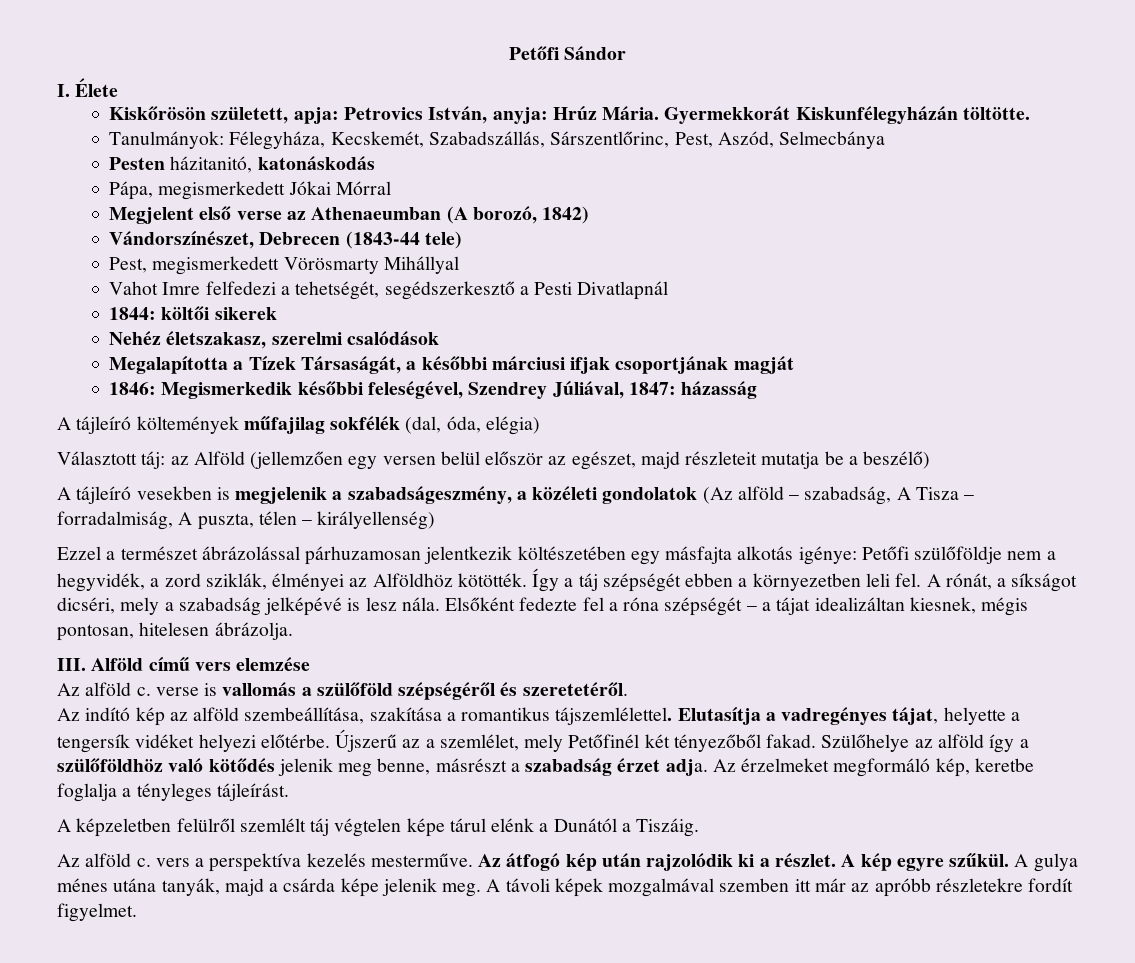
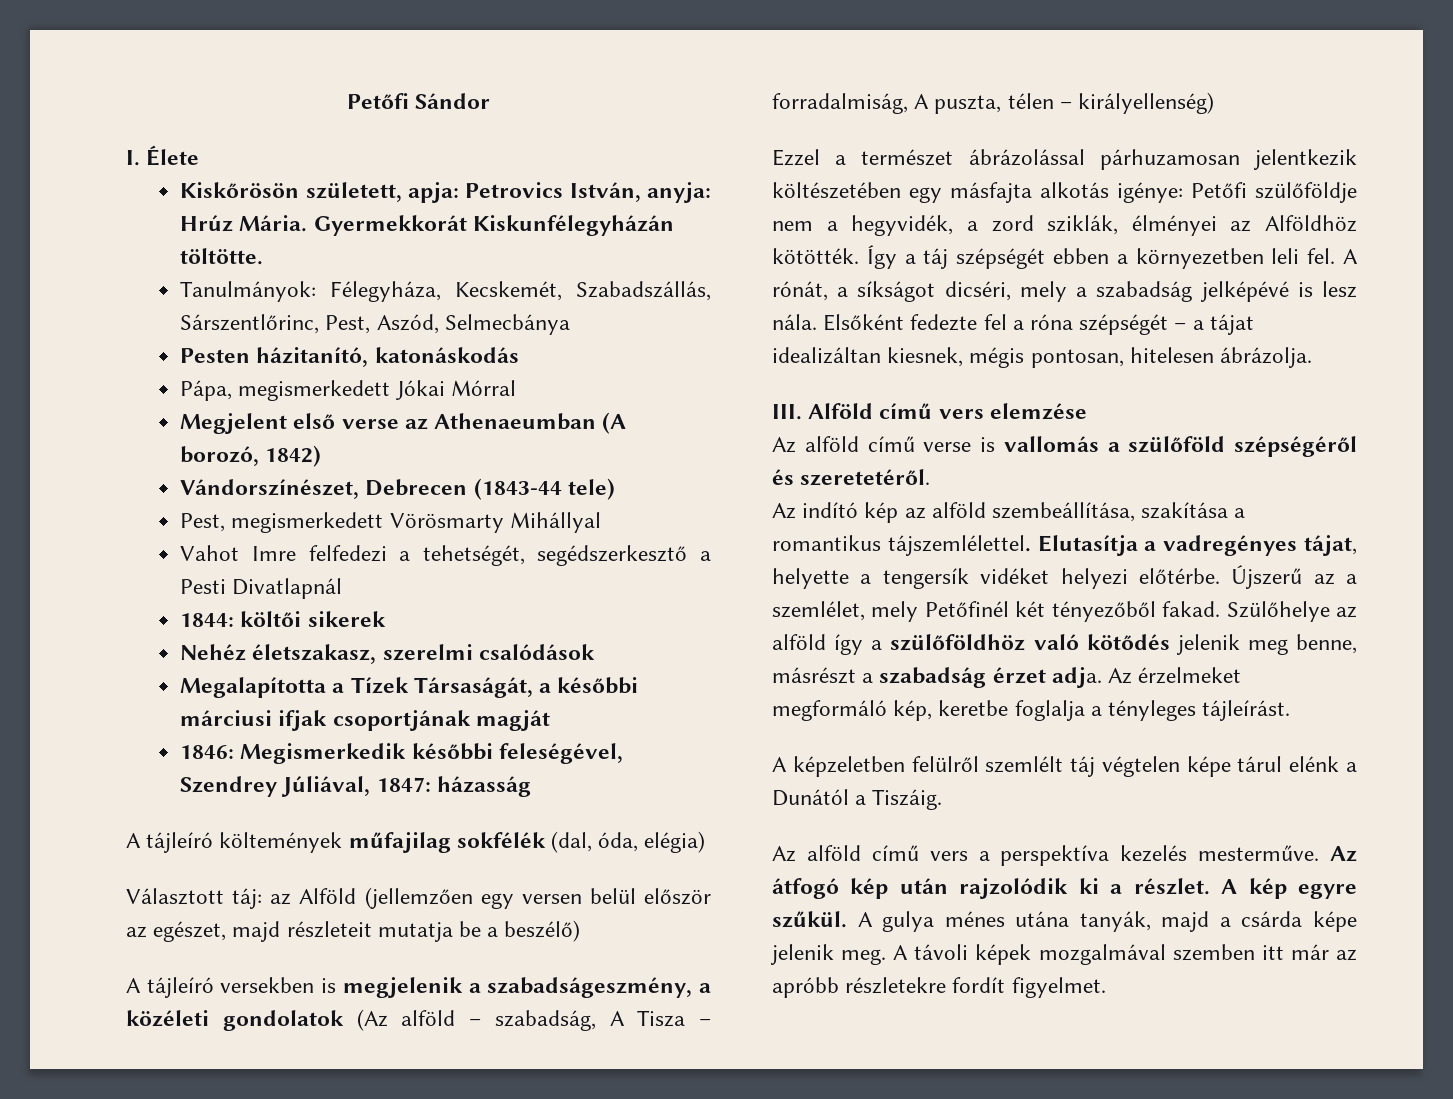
[170,156,253,173] házitanitó, -> [256,347,369,367] házitanító,
[136,486,212,500] vesekben -> [220,977,315,993] versekben
[136,687,151,696] c. -> [867,436,915,452] című
[136,858,151,867] c. -> [871,845,919,861] című

